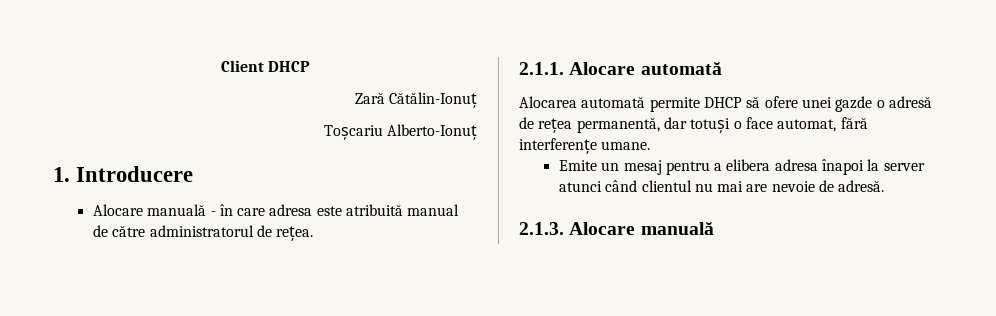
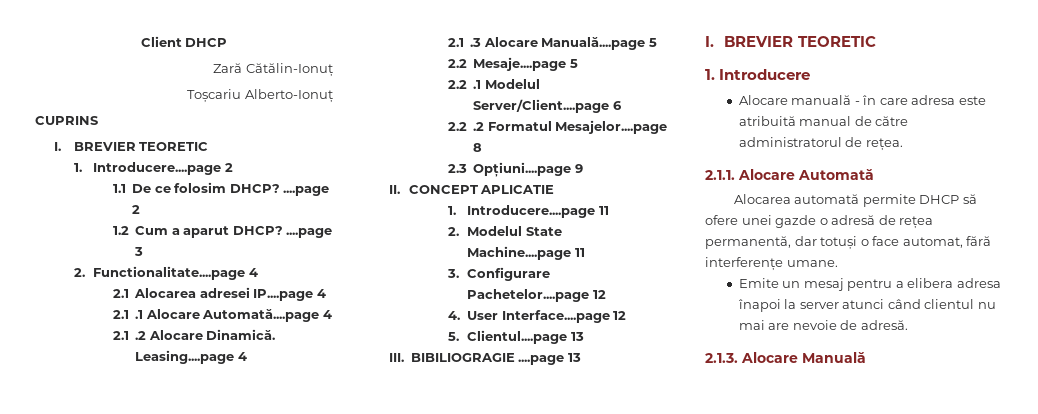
(477, 132) none -> [35,116,98,125] [54,142,209,151] [73,162,233,175] [112,182,330,196] [132,205,141,214] [112,226,333,238] [134,247,144,256] [73,266,258,280] [112,287,326,301] [112,309,332,322] [112,329,276,340] [135,350,247,364] [447,37,657,50] [447,57,578,71] [447,79,540,89] [473,99,622,113] [447,120,668,134] [473,143,483,152] [447,162,583,177] [389,185,555,194] [447,205,609,218] [447,226,562,236] [467,246,585,260] [446,267,551,281] [467,289,606,302] [447,310,627,323] [447,330,584,344] [389,353,581,365] [705,36,876,47] // CUPRINS // I. BREVIER TEORETIC // 1. Introducere....page 2 // 1.1 De ce folosim DHCP? ....page 2 // 1.2 Cum a aparut DHCP? ....page 3 // 2. Functionalitate....page 4 // 2.1 Alocarea adresei IP....page 4 // 2.1 .1 Alocare Automată....page 4 // 2.1 .2 Alocare Dinamică. Leasing....page 4 // 2.1 .3 Alocare Manuală....page 5 // 2.2 Mesaje....page 5 // 2.2 .1 Modelul Server/Client....page 6 // 2.2 .2 Formatul Mesajelor....page 8 // 2.3 Opțiuni....page 9 // II. CONCEPT APLICATIE // 1. Introducere....page 11 // 2. Modelul State Machine....page 11 // 3. Configurare Pachetelor....page 12 // 4. User Interface....page 12 // 5. Clientul....page 13 // III. BIBILIOGRAGIE ....page 13 // I. BREVIER TEORETIC
[640,62,722,75] automată -> [798,169,874,180] Automată
[640,222,714,235] manuală -> [802,352,866,363] Manuală

